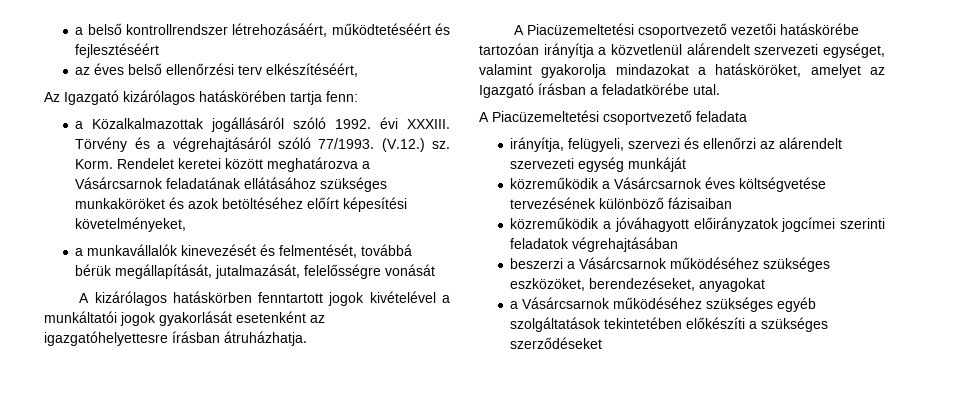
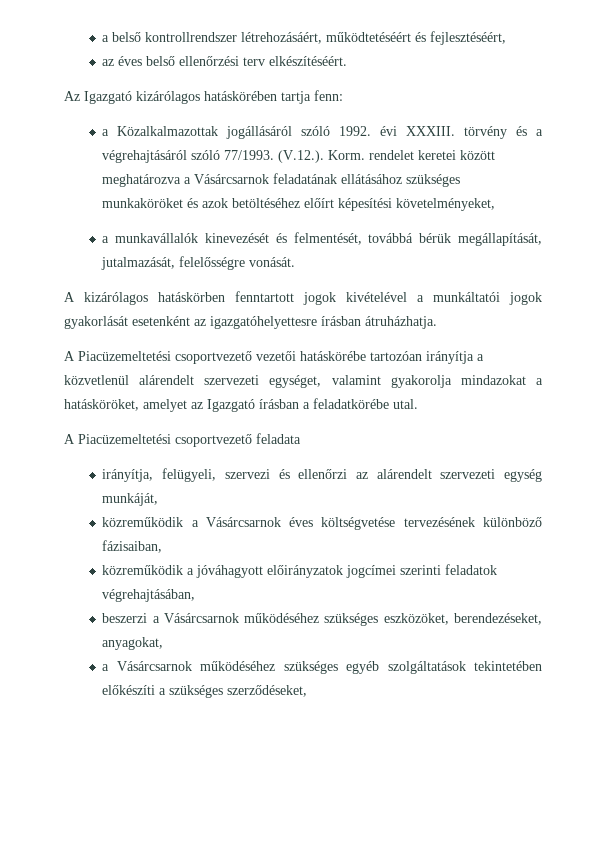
[75,43,160,58] fejlesztéséért -> [430,31,507,45] fejlesztéséért,
[266,63,359,77] elkészítéséért, -> [269,56,348,66] elkészítéséért.
[75,137,128,152] Törvény -> [464,126,508,139] törvény
[381,138,451,152] [75,158,175,169] (V.12.) sz. Korm. Rendelet -> [278,150,415,163] (V.12.). Korm. rendelet
[385,264,436,276] vonását -> [249,257,296,267] vonását.
[628,157,687,172] munkáját -> [102,493,159,506] munkáját,
[668,197,733,209] fázisaiban -> [102,540,163,553] fázisaiban,
[572,237,679,252] végrehajtásában -> [102,589,196,602] végrehajtásában,
[699,278,766,292] anyagokat -> [102,637,164,650] anyagokat,
[510,337,603,349] szerződéseket -> [227,685,308,697] szerződéseket,

